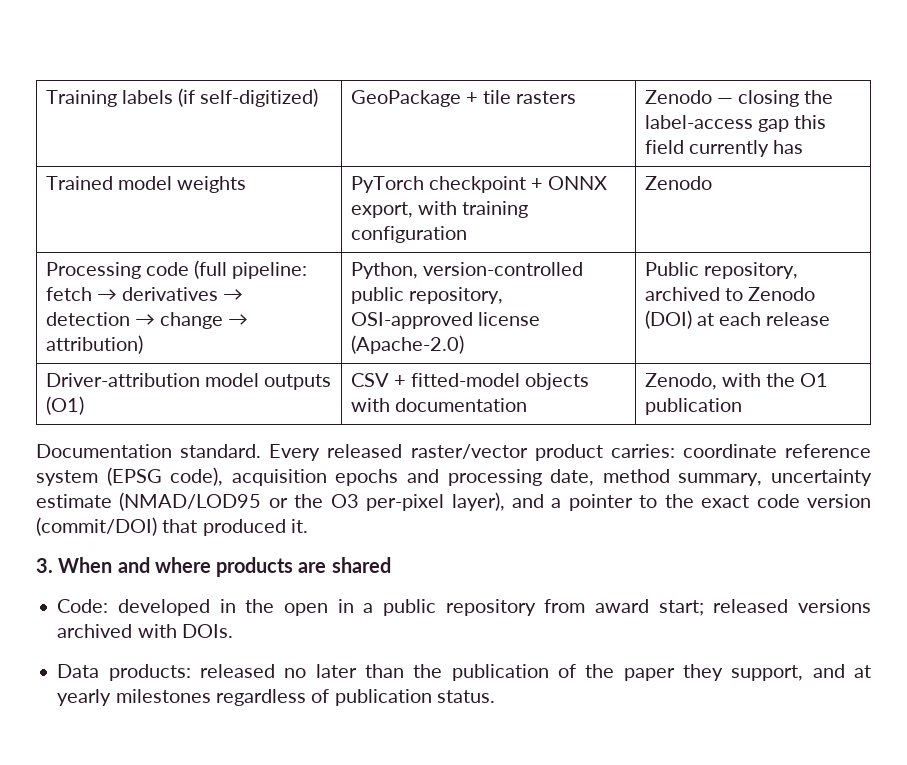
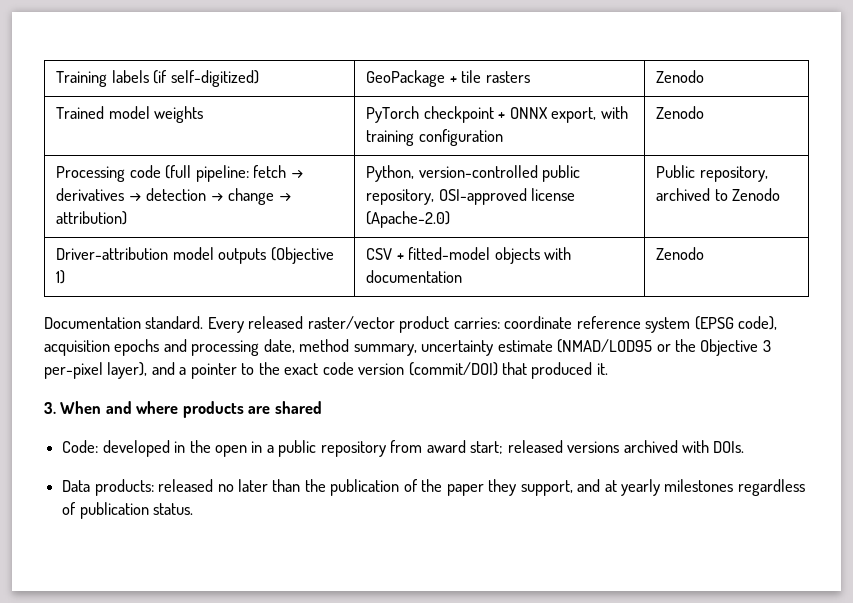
[716,90,834,107] [644,115,827,132] [644,140,804,157] — closing the label-access gap this field currently has -> (705, 76) none
[644,310,831,329] (DOI) at each release -> (781, 194) none
[45,396,84,415] (O1) -> [270,247,334,264] [56,270,66,284] (Objective 1)
[644,373,829,390] [644,398,742,415] Zenodo, with the O1 publication -> [656,247,705,260] Zenodo
[330,494,359,508] O3 -> [700,339,771,356] Objective 3

